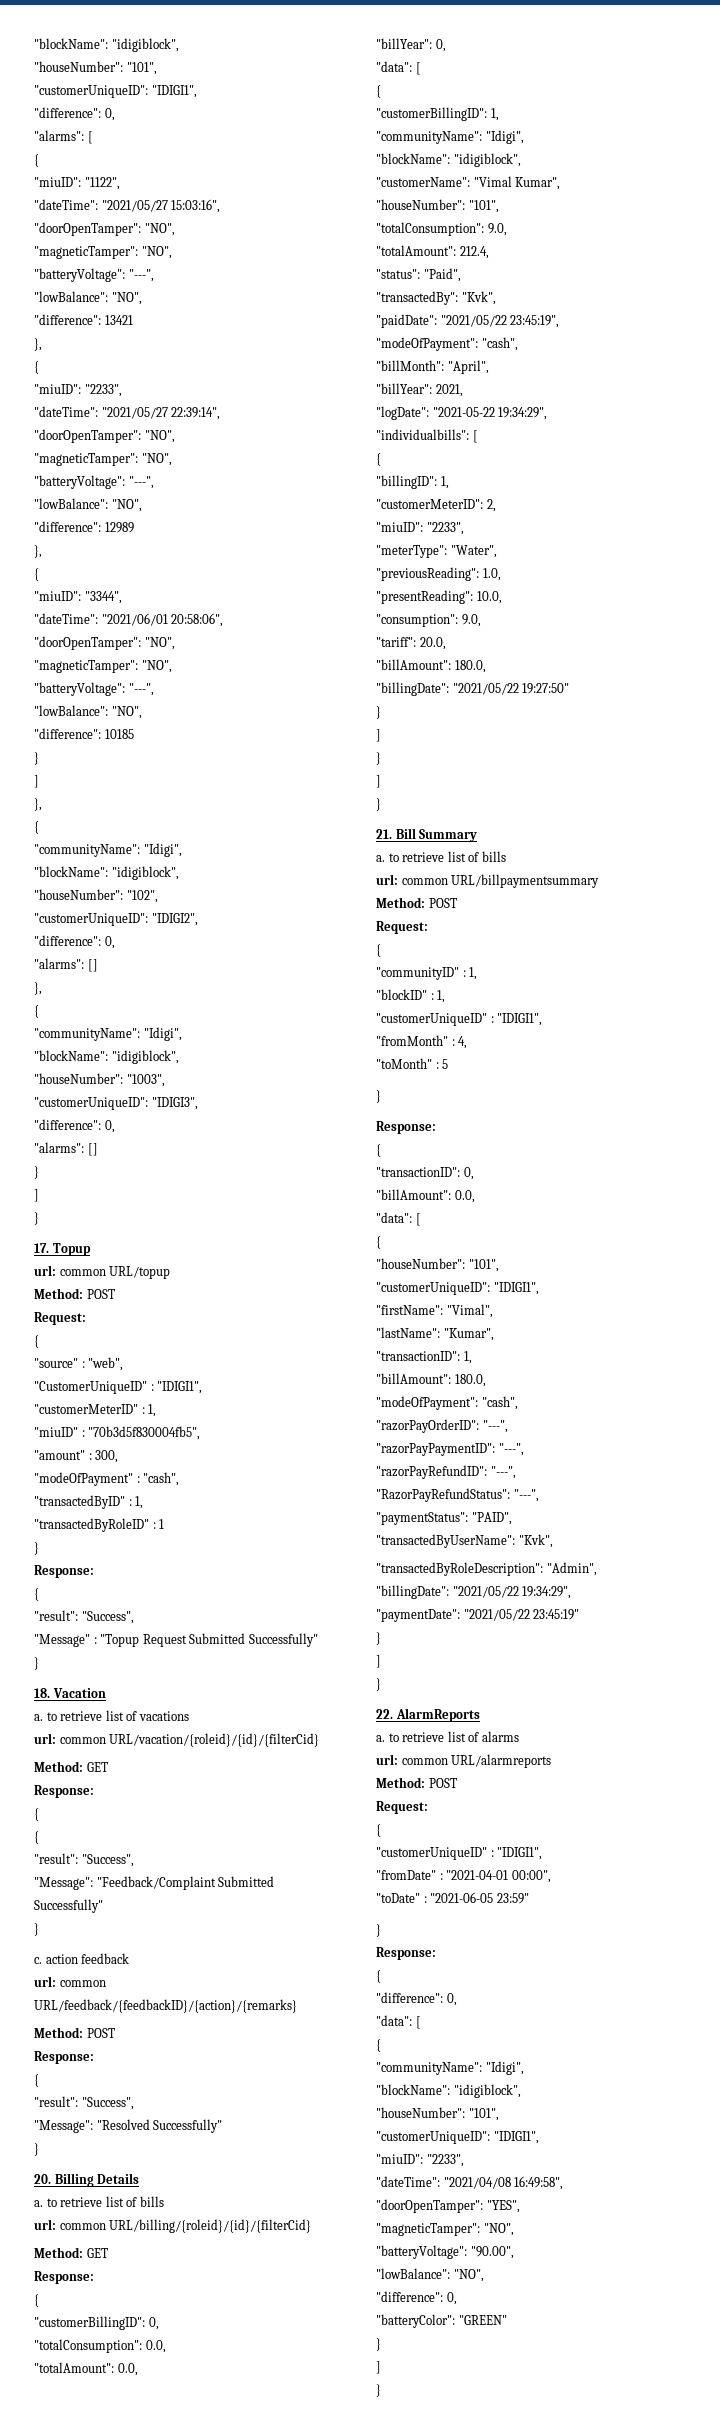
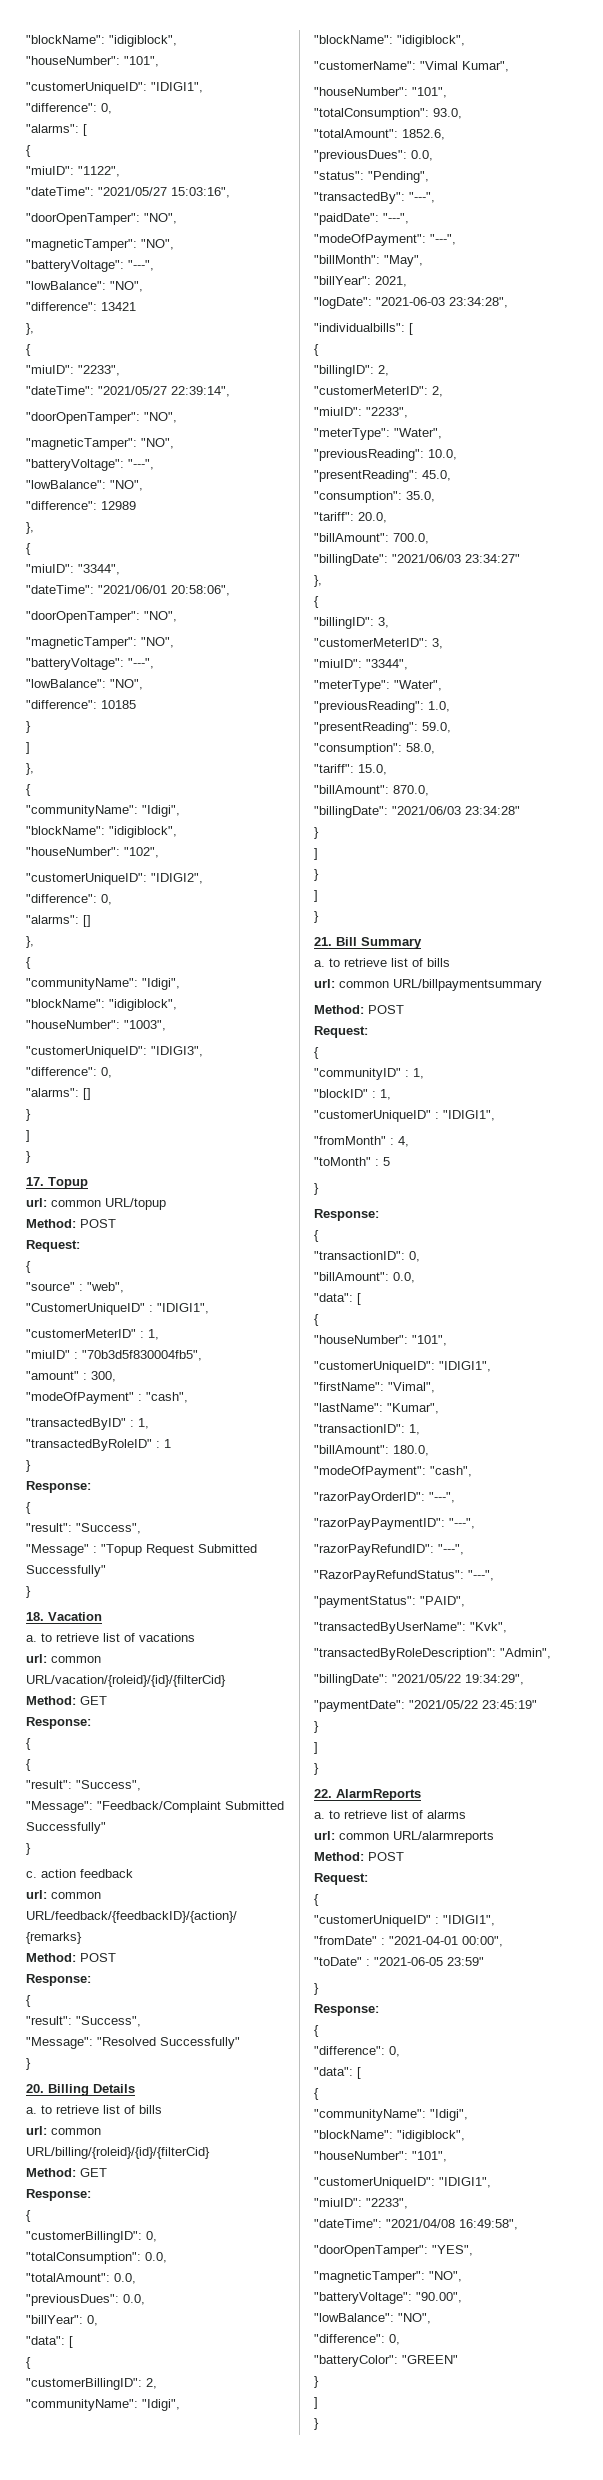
(138, 2369) none -> [26,2294,145,2306] // "previousDues": 0.0,
[490,108,499,121] 1, -> [146,2378,157,2389] 2,
[487,223,507,236] [376,245,489,259] 9.0, // "totalAmount": 212.4, -> [433,108,462,119] [314,129,445,140] [314,150,433,162] 93.0, // "totalAmount": 1852.6, // "previousDues": 0.0,
[423,268,461,282] "Paid", -> [368,171,429,183] "Pending",
[461,291,496,305] "Kvk", -> [409,192,435,203] "---",
[440,315,560,328] [376,337,518,351] "2021/05/22 23:45:19", // "modeOfPayment": "cash", -> [383,213,409,224] [314,234,456,246] "---", // "modeOfPayment": "---",
[447,360,489,374] "April", -> [384,255,423,267] "May",
[432,407,548,420] "2021-05-22 19:34:29", -> [376,297,508,308] "2021-06-03 23:34:28",
[440,476,449,489] 1, -> [378,365,389,376] 2,
[482,568,501,581] [376,590,502,604] [376,614,481,627] 1.0, // "presentReading": 10.0, // "consumption": 9.0, -> [428,449,457,460] [314,470,451,482] [314,491,435,503] 10.0, // "presentReading": 45.0, // "consumption": 35.0,
[454,660,486,673] [376,682,570,696] 180.0, // "billingDate": "2021/05/22 19:27:50" -> [393,533,429,544] [314,554,520,566] [314,575,322,587] [314,596,319,608] [314,617,389,629] [314,638,443,649] [314,659,408,670] [314,680,442,692] [314,701,450,713] [314,722,451,734] [314,743,435,755] [314,764,387,775] [314,785,429,796] [314,806,520,818] 700.0, // "billingDate": "2021/06/03 23:34:27" // }, // { // "billingID": 3, // "customerMeterID": 3, // "miuID": "3344", // "meterType": "Water", // "previousReading": 1.0, // "presentReading": 59.0, // "consumption": 58.0, // "tariff": 15.0, // "billAmount": 870.0, // "billingDate": "2021/06/03 23:34:28"

